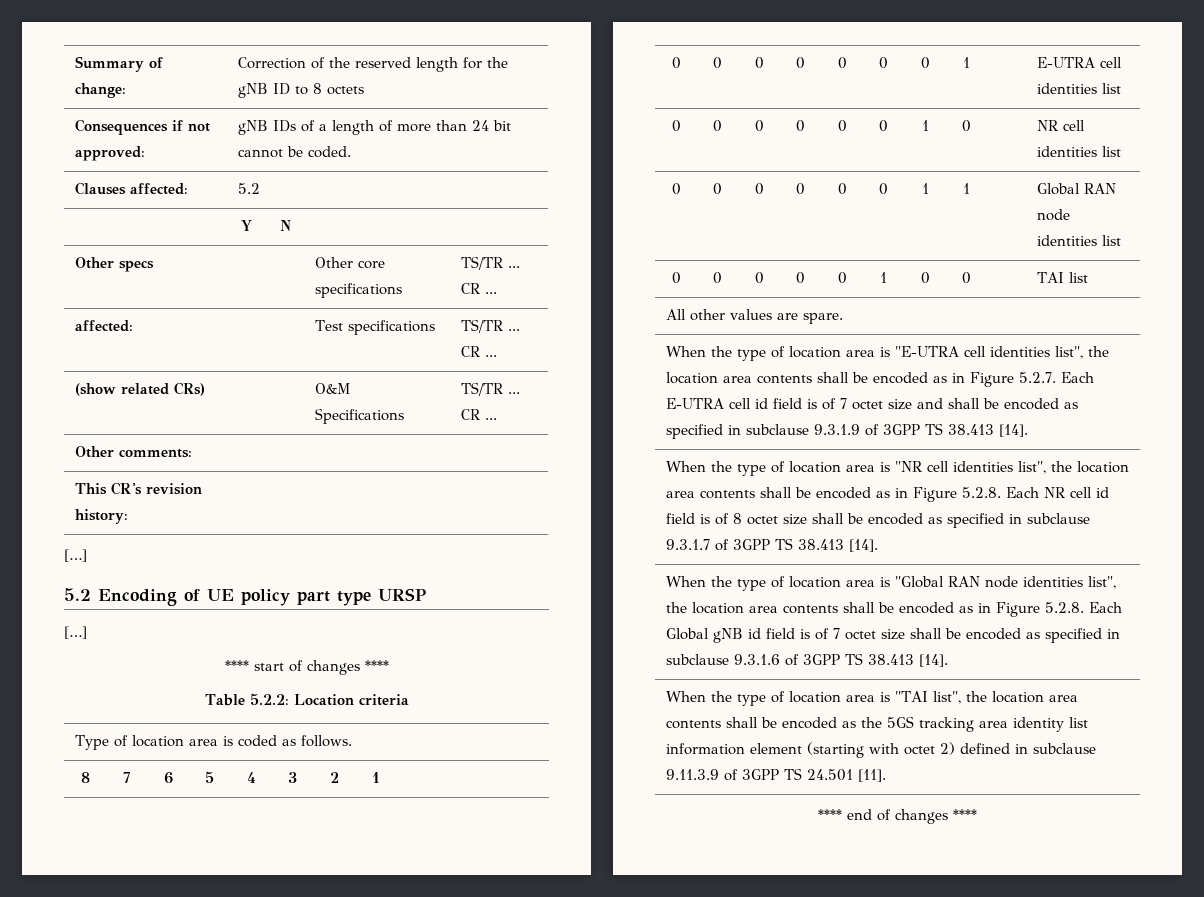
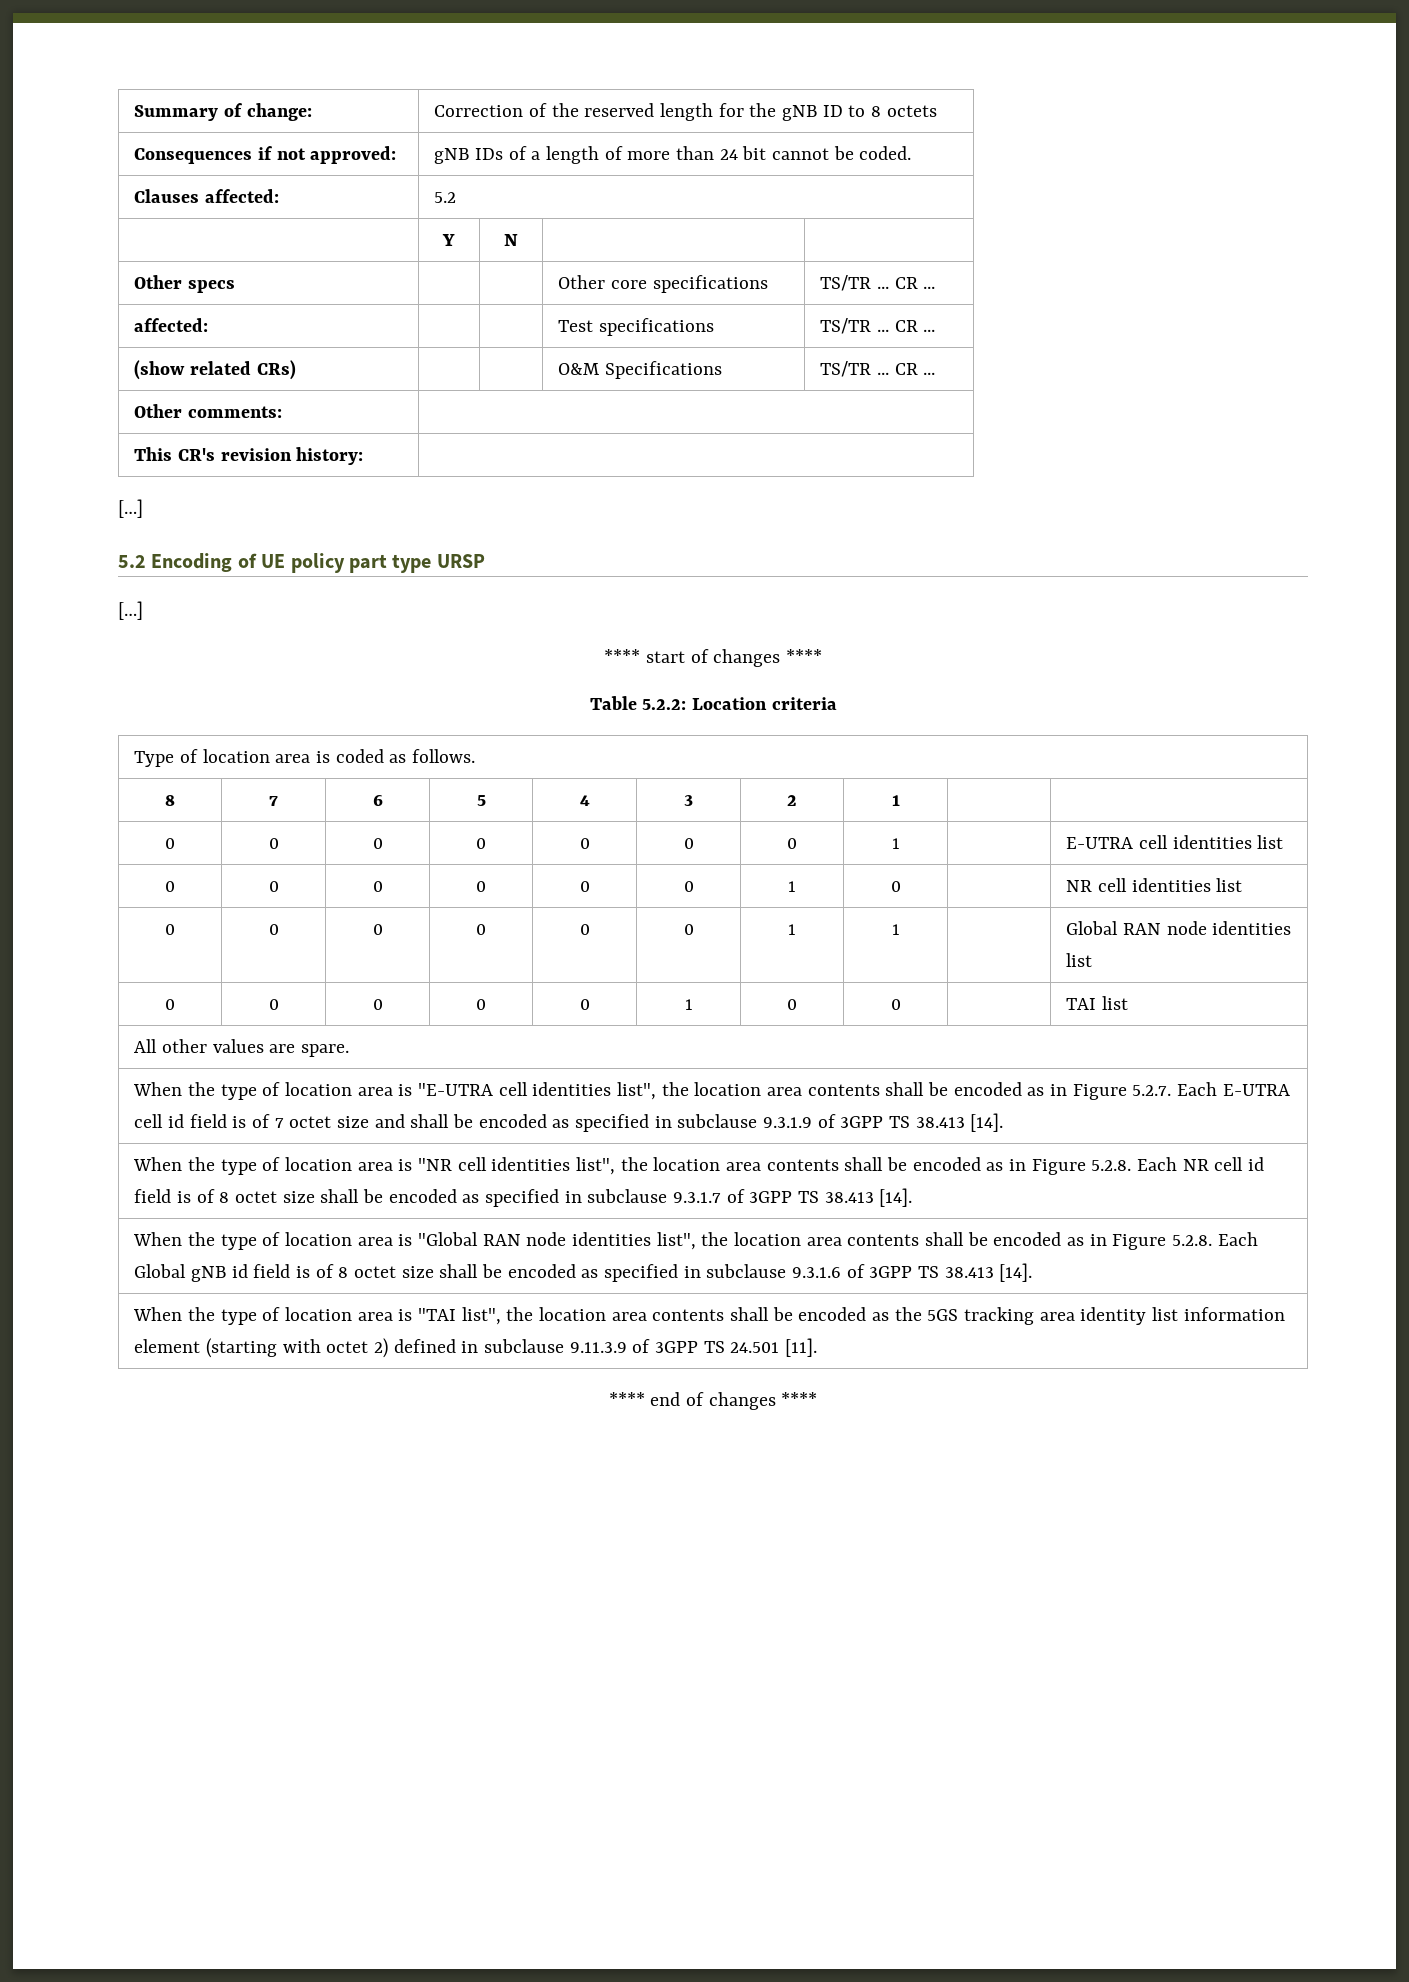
[832,628,840,639] 7 -> [338,1267,349,1278] 8

